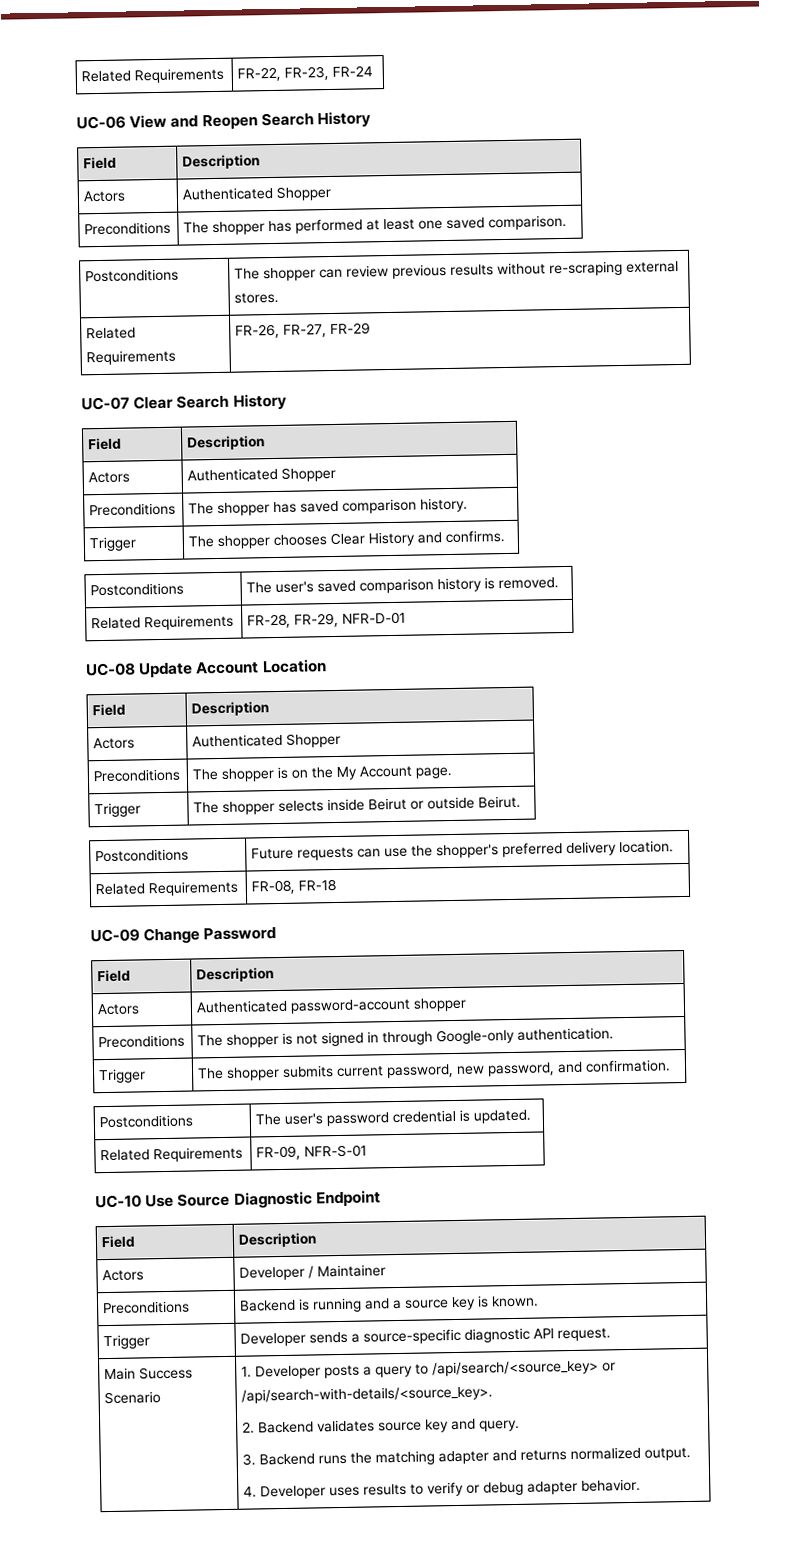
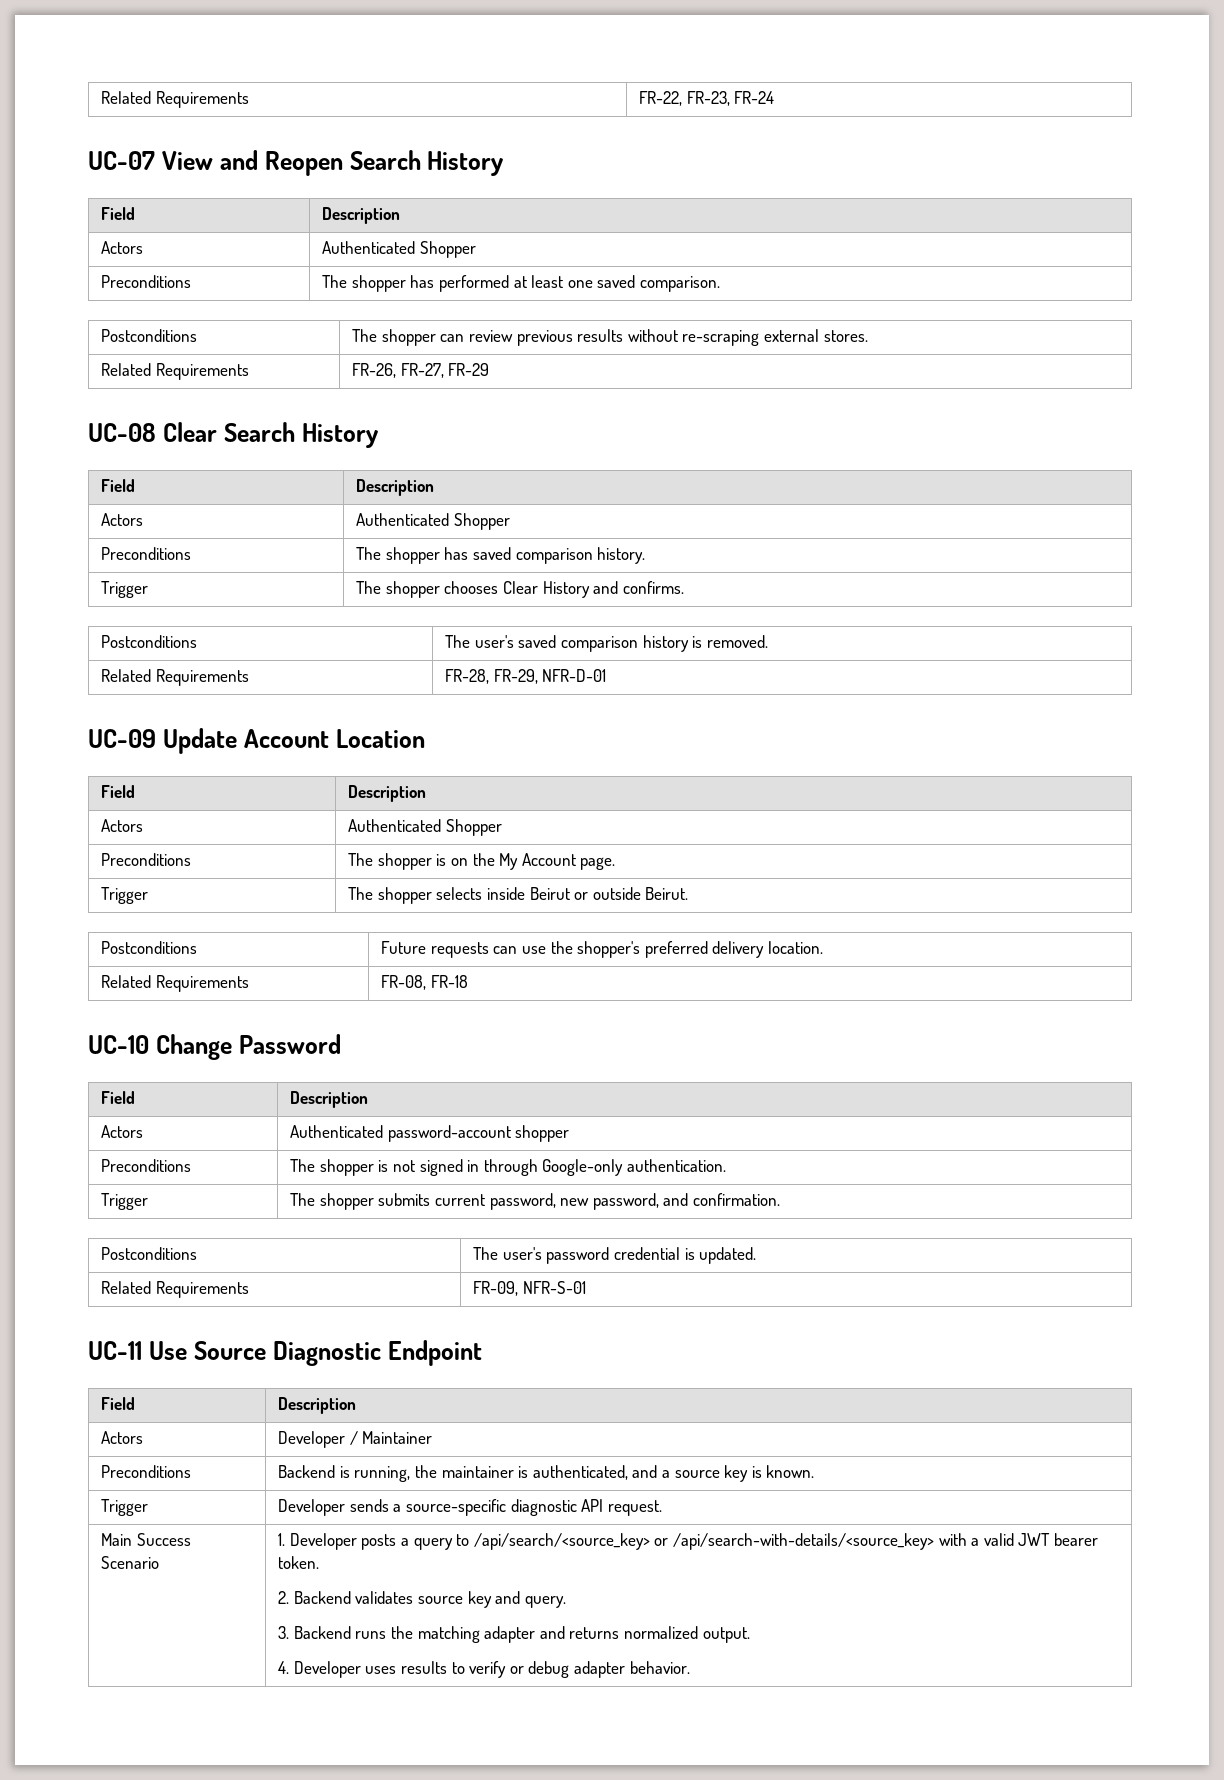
[76,115,126,130] UC-06 -> [88,151,155,170] UC-07
[81,396,130,411] UC-07 -> [88,423,156,442] UC-08
[85,662,136,677] UC-08 -> [88,729,156,748] UC-09
[90,928,140,943] UC-09 -> [88,1035,149,1054] UC-10
[95,1194,142,1209] UC-10 -> [88,1341,142,1360] UC-11
[312,1297,363,1313] running -> [354,1465,628,1482] running, the maintainer is authenticated,
[241,1385,494,1404] /api/search-with-details/<source_key>. -> [672,1533,1098,1550] [278,1556,320,1569] /api/search-with-details/<source_key> with a valid JWT bearer token.

